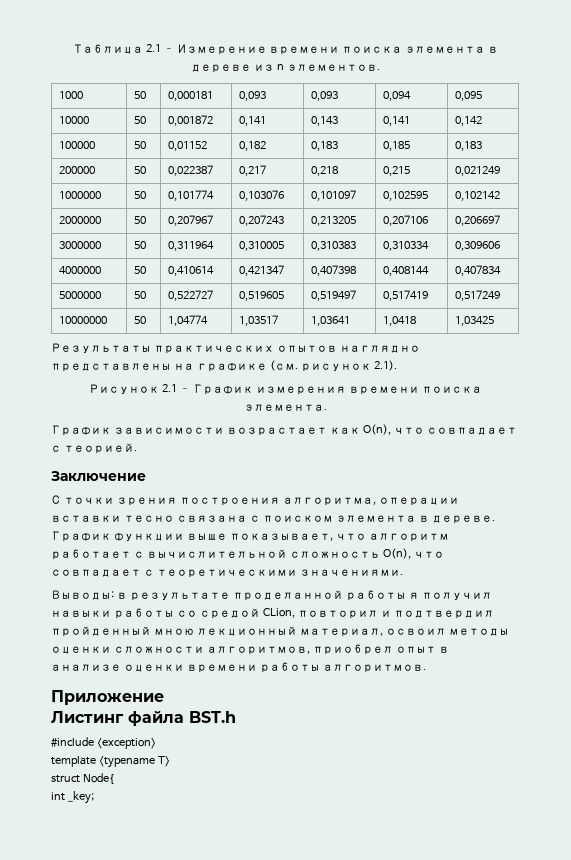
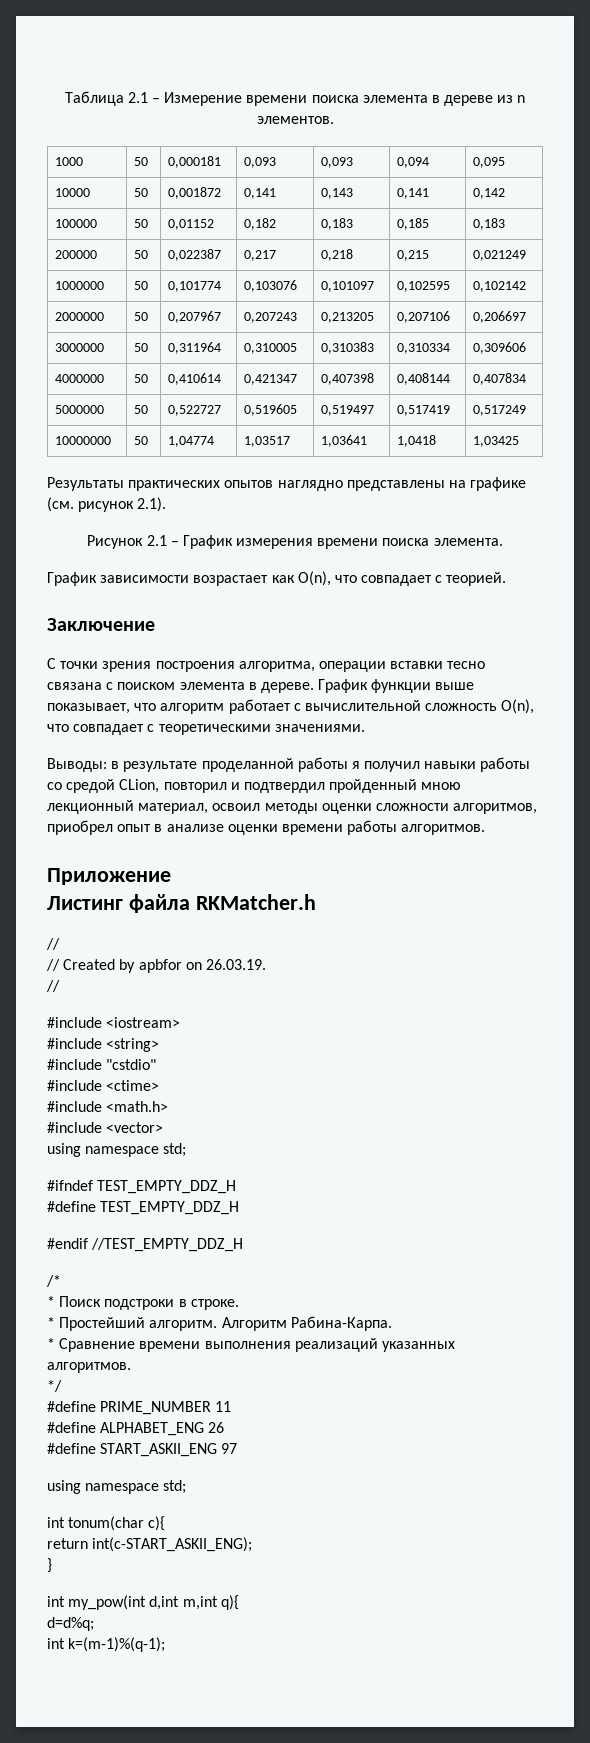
[189,711,236,723] [51,737,156,749] [51,756,170,768] [51,773,114,784] [51,791,94,804] BST.h // #include <exception> // template <typename T> // struct Node{ // int _key; -> [195,894,316,910] [46,938,60,950] [46,959,266,973] [46,980,60,992] [47,1017,181,1028] [47,1038,160,1052] [47,1059,157,1070] [47,1080,160,1091] [47,1101,169,1112] [47,1122,164,1133] [47,1143,187,1157] [47,1180,237,1194] [47,1201,240,1215] [47,1238,244,1252] [46,1275,61,1287] [47,1296,239,1310] [47,1316,392,1331] [47,1338,455,1352] [47,1362,131,1373] [47,1380,62,1392] [47,1401,232,1415] [47,1422,225,1436] [47,1443,238,1457] [47,1480,187,1494] [47,1516,166,1531] [47,1537,253,1552] [47,1558,52,1573] [47,1595,239,1610] [47,1617,94,1631] [47,1637,166,1652] RKMatcher.h // // // // Created by apbfor on 26.03.19. // // // #include <iostream> // #include <string> // #include "cstdio" // #include <ctime> // #include <math.h> // #include <vector> // using namespace std; // #ifndef TEST_EMPTY_DDZ_H // #define TEST_EMPTY_DDZ_H // #endif //TEST_EMPTY_DDZ_H // /* // * Поиск подстроки в строке. // * Простейший алгоритм. Алгоритм Рабина-Карпа. // * Сравнение времени выполнения реализаций указанных алгоритмов. // */ // #define PRIME_NUMBER 11 // #define ALPHABET_ENG 26 // #define START_ASKII_ENG 97 // using namespace std; // int tonum(char c){ // return int(c-START_ASKII_ENG); // } // int my_pow(int d,int m,int q){ // d=d%q; // int k=(m-1)%(q-1);

